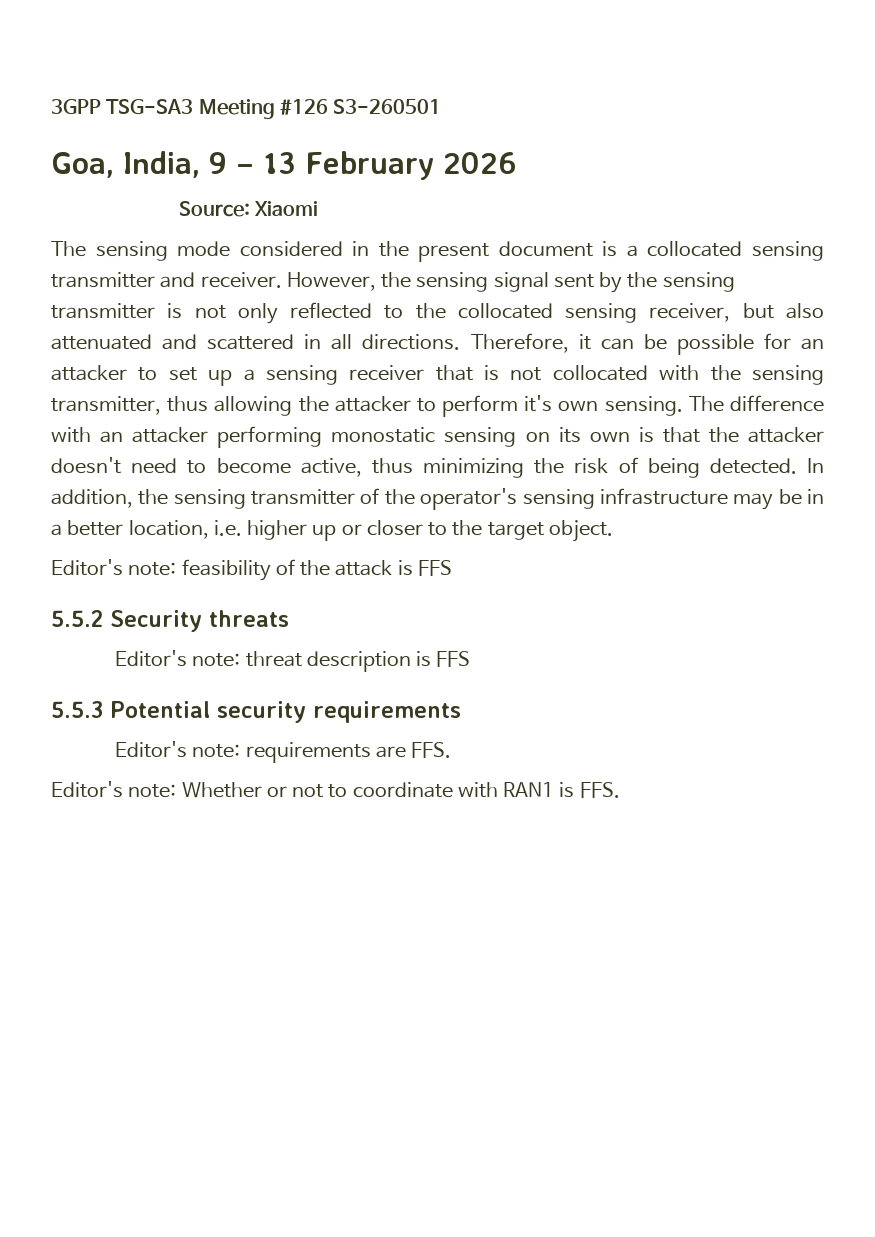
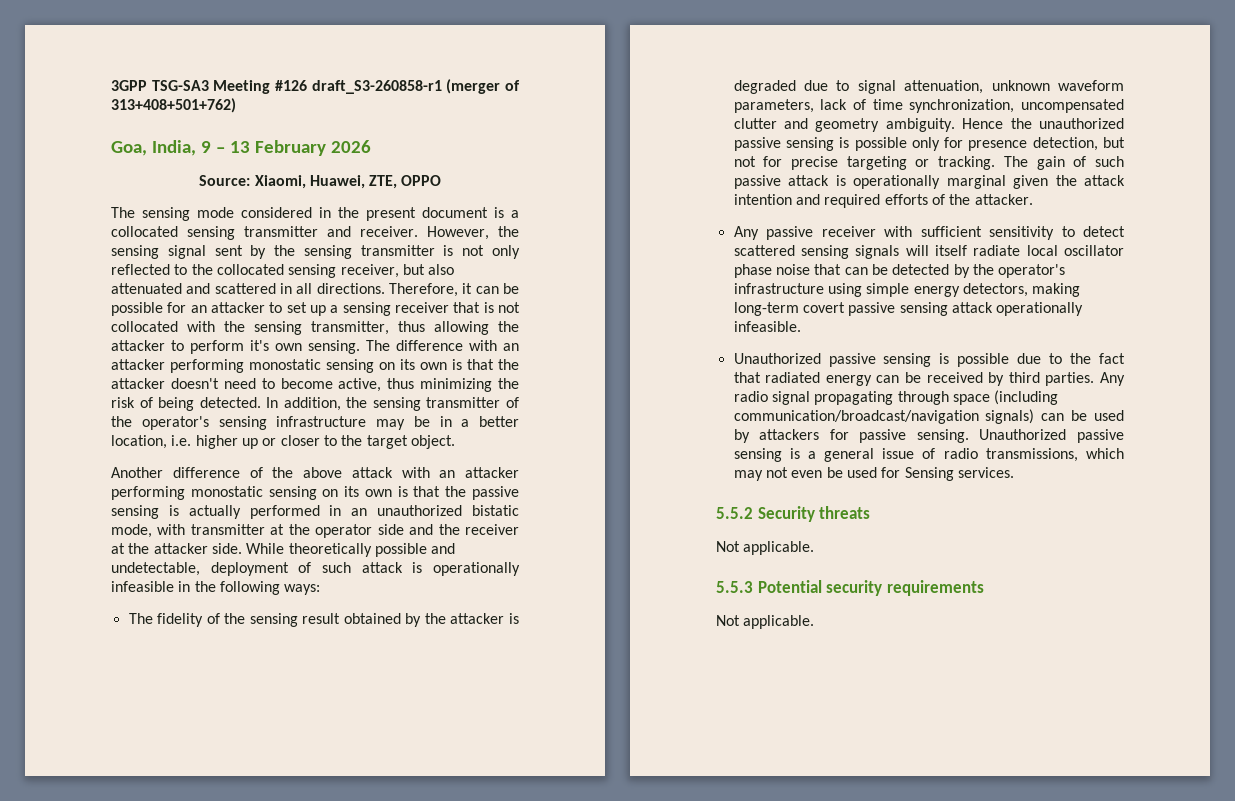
[333,99,442,114] S3-260501 -> [311,79,520,94] [111,98,236,113] draft_S3-260858-r1 (merger of 313+408+501+762)
[254,201,319,216] Xiaomi -> [254,175,442,189] Xiaomi, Huawei, ZTE, OPPO
[51,559,452,581] [51,610,289,632] [115,650,471,672] [51,701,461,723] [115,741,452,763] [51,781,620,798] Editor's note: feasibility of the attack is FFS // 5.5.2 Security threats // Editor's note: threat description is FFS // 5.5.3 Potential security requirements // Editor's note: requirements are FFS. // Editor's note: Whether or not to coordinate with RAN1 is FFS. -> [111,467,519,478] [111,486,519,500] [111,505,519,519] [111,524,520,538] [111,543,456,557] [111,562,521,576] [111,581,321,595] [128,613,519,627] [733,80,1124,94] [733,99,1124,113] [733,118,1124,132] [733,137,1125,151] [733,156,1124,170] [733,175,1125,189] [733,194,1033,208] [733,226,1125,240] [733,245,1124,259] [733,264,1066,278] [733,283,1081,297] [733,302,1084,316] [733,321,801,332] [733,353,1125,367] [733,372,1125,386] [733,390,1059,405] [733,409,1124,424] [733,429,1124,443] [733,448,1124,462] [733,467,1014,481] [716,506,871,522] [716,541,815,555] [716,580,984,596] [716,615,815,629] Another difference of the above attack with an attacker performing monostatic sensing on its own is that the passive sensing is actually performed in an unauthorized bistatic mode, with transmitter at the operator side and the receiver at the attacker side. While theoretically possible and undetectable, deployment of such attack is operationally infeasible in the following ways: // The fidelity of the sensing result obtained by the attacker is degraded due to signal attenuation, unknown waveform parameters, lack of time synchronization, uncompensated clutter and geometry ambiguity. Hence the unauthorized passive sensing is possible only for presence detection, but not for precise targeting or tracking. The gain of such passive attack is operationally marginal given the attack intention and required efforts of the attacker. // Any passive receiver with sufficient sensitivity to detect scattered sensing signals will itself radiate local oscillator phase noise that can be detected by the operator's infrastructure using simple energy detectors, making long-term covert passive sensing attack operationally infeasible. // Unauthorized passive sensing is possible due to the fact that radiated energy can be received by third parties. Any radio signal propagating through space (including communication/broadcast/navigation signals) can be used by attackers for passive sensing. Unauthorized passive sensing is a general issue of radio transmissions, which may not even be used for Sensing services. // 5.5.2 Security threats // Not applicable. // 5.5.3 Potential security requirements // Not applicable.

